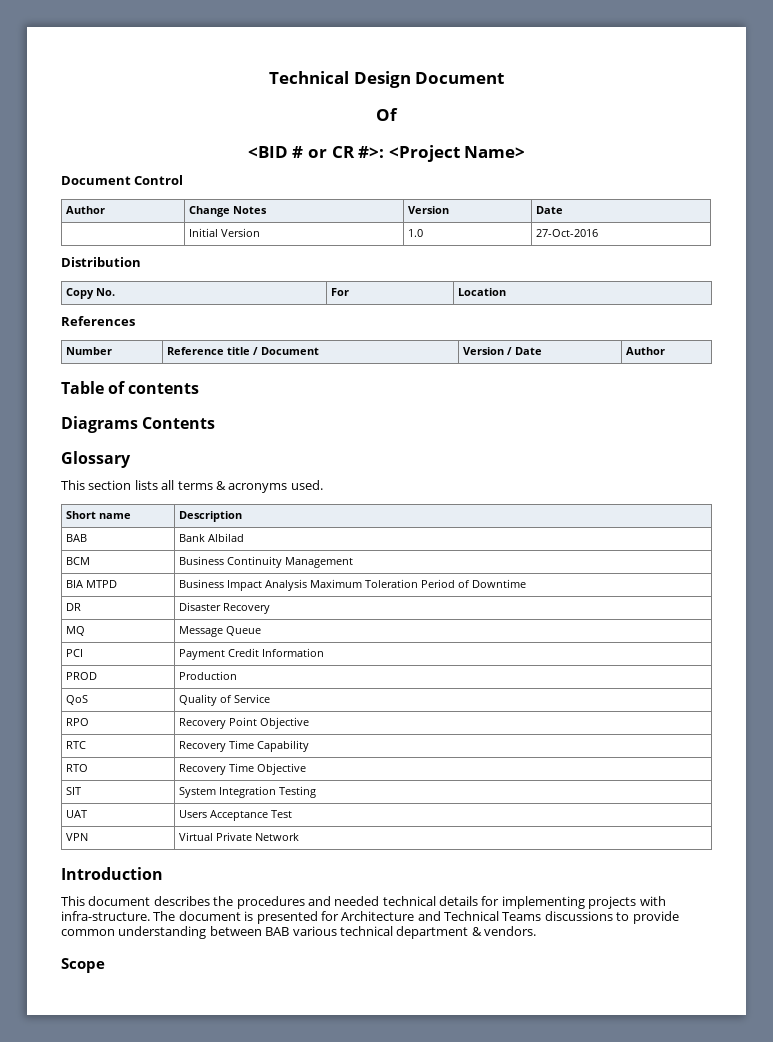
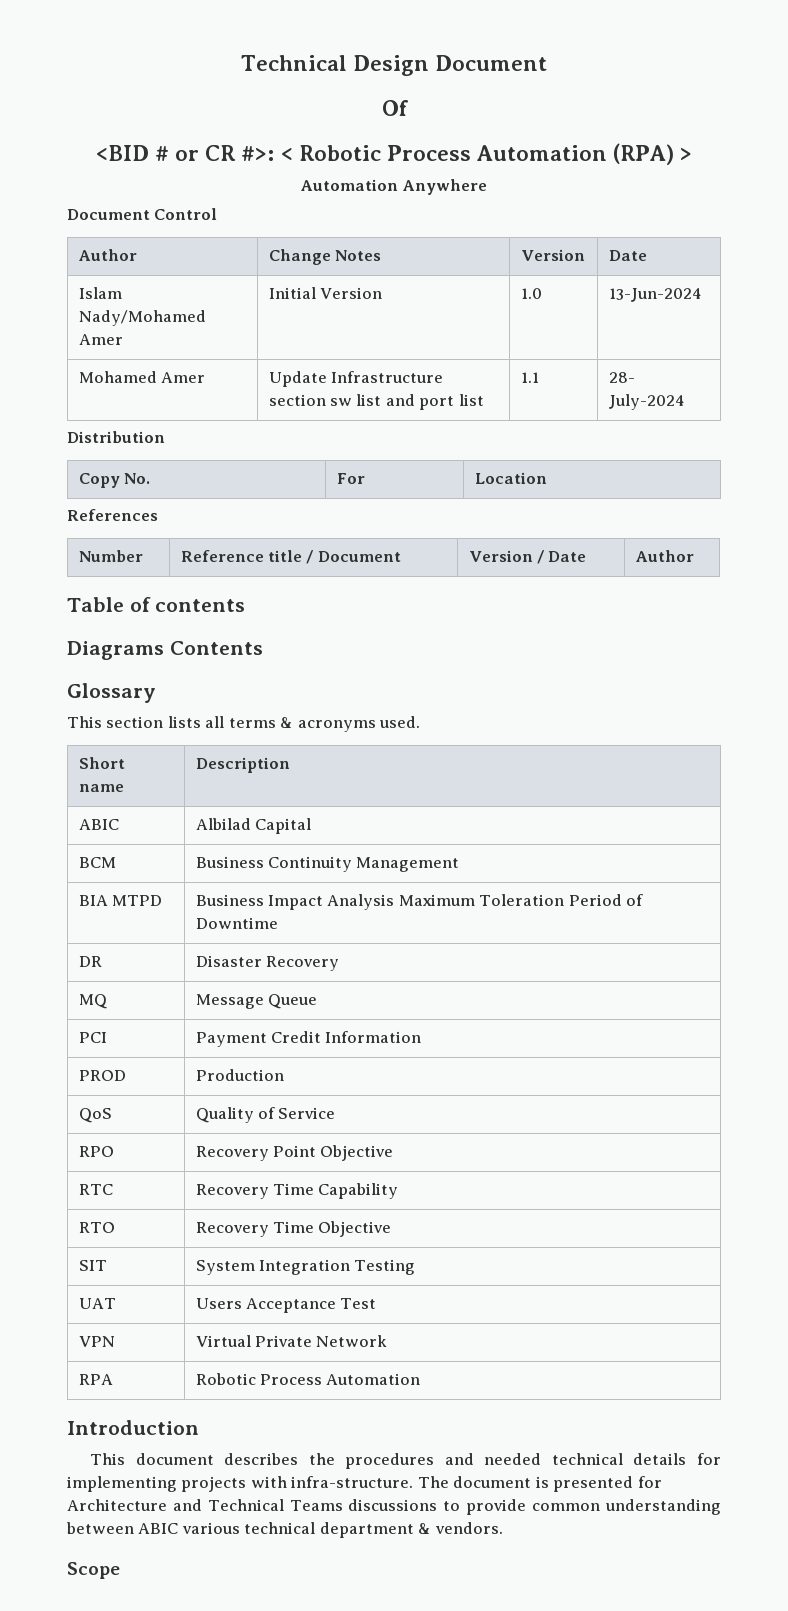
[388,145,526,162] <Project Name> -> [280,143,692,165] [301,179,487,195] < Robotic Process Automation (RPA) > // Automation Anywhere
(564, 210) none -> [78,287,122,299] [78,310,206,326] [78,334,123,345] Islam Nady/Mohamed Amer
[536,229,599,237] 27-Oct-2016 -> [608,288,702,302] [78,371,205,383] [268,371,443,387] [268,394,484,410] [520,372,539,383] [608,372,635,383] [608,394,685,410] 13-Jun-2024 // Mohamed Amer | Update Infrastructure section sw list and port list | 1.1 | 28- July-2024
[66,534,88,542] [179,534,206,542] BAB | Bank -> [78,819,119,830] ABIC |
(245, 537) none -> [254,818,311,834] Capital
(300, 837) none -> [78,1374,113,1385] [195,1373,421,1385] // RPA | Robotic Process Automation
[265,927,290,936] BAB -> [138,1523,179,1534] ABIC

